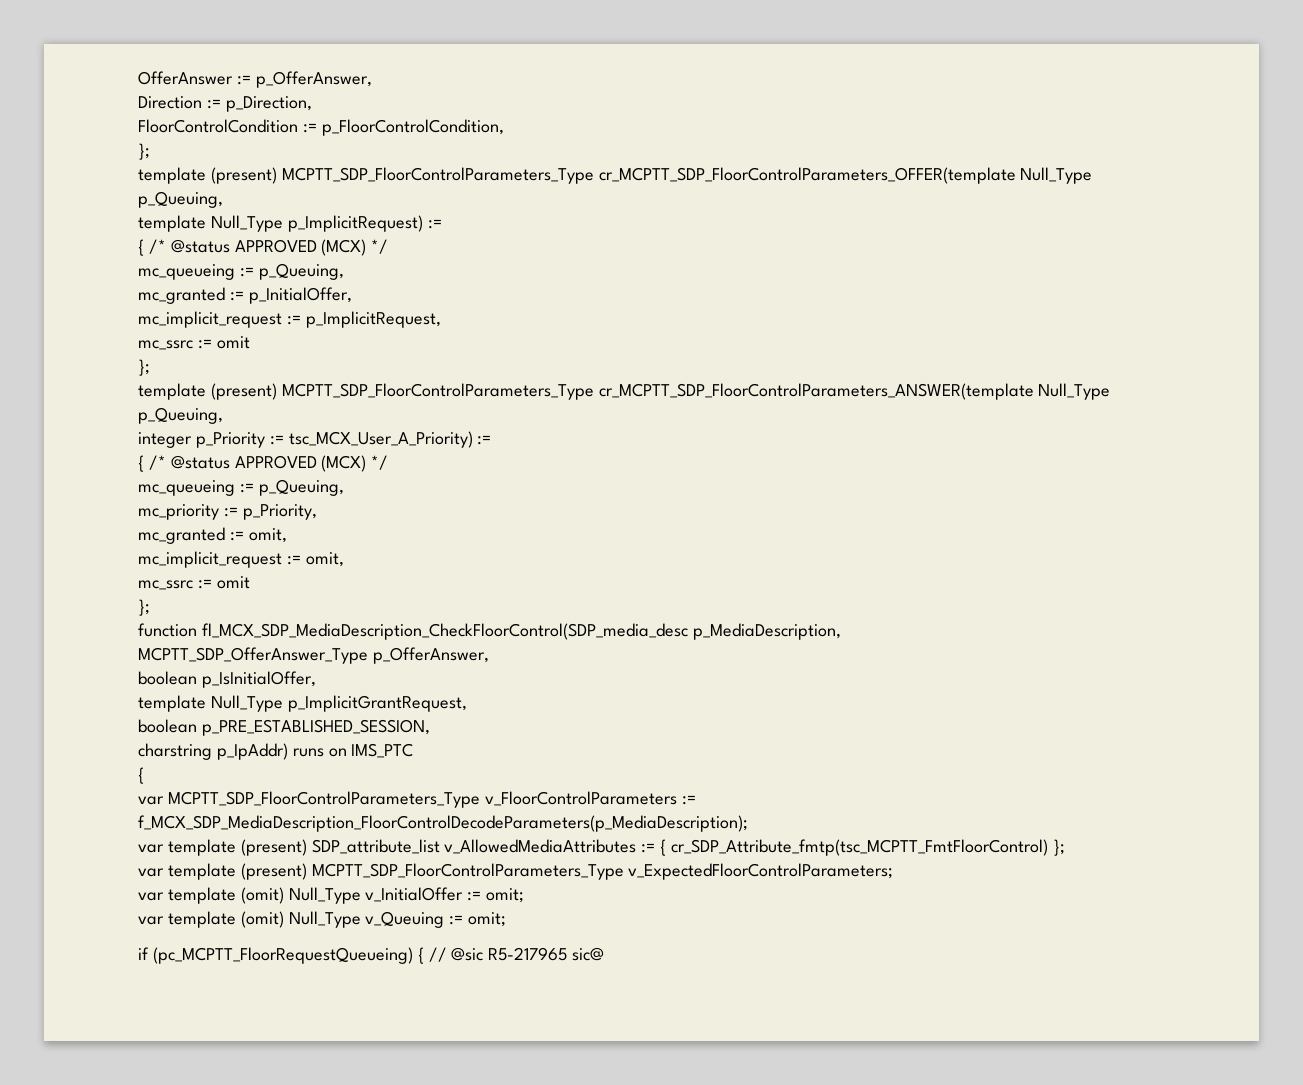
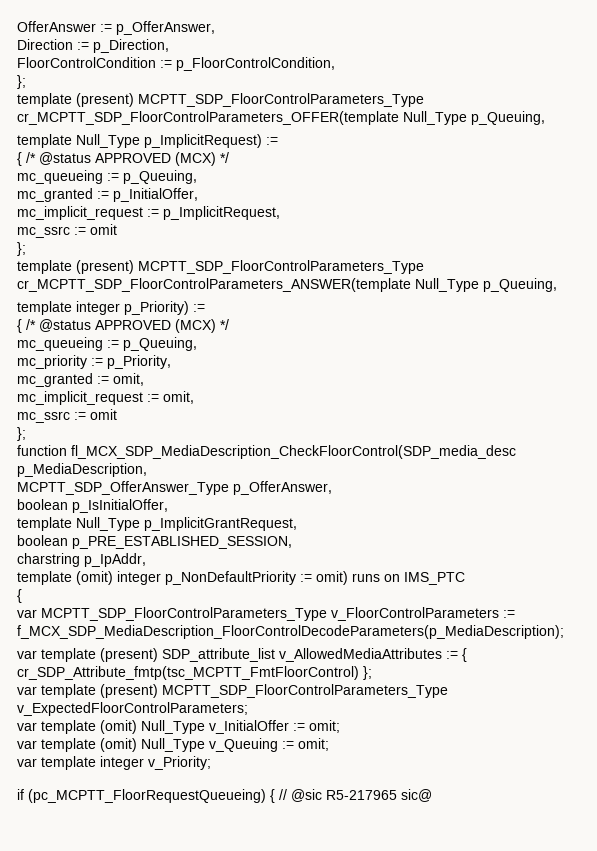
[138,431,473,448] integer p_Priority := tsc_MCX_User_A_Priority) -> [17,301,189,315] template integer p_Priority)
[216,743,288,760] p_IpAddr) -> [84,553,146,567] [17,571,348,585] p_IpAddr, // template (omit) integer p_NonDefaultPriority := omit)
(507, 919) none -> [17,756,211,770] // var template integer v_Priority;

